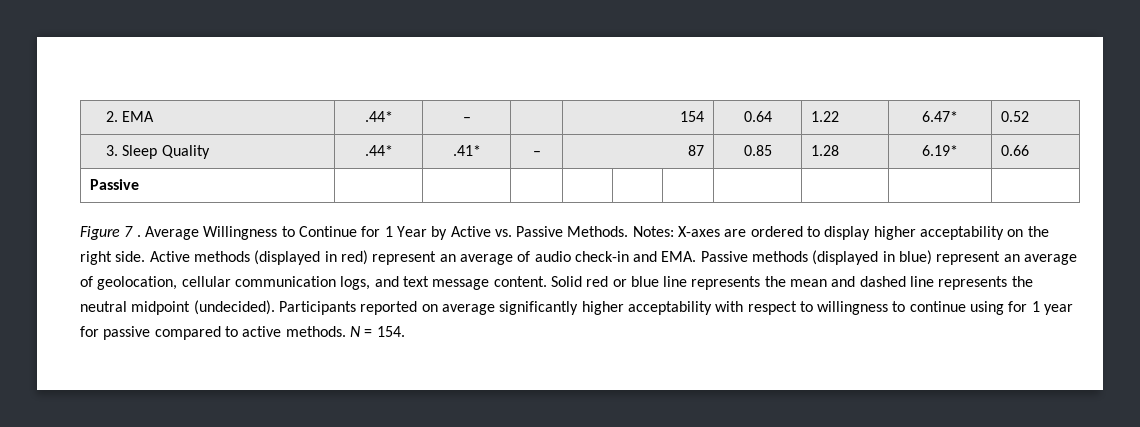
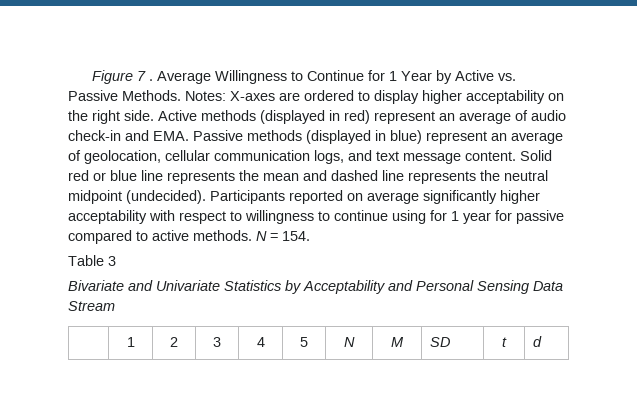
[106,111,155,122] [364,111,393,122] [462,117,471,122] [679,111,704,122] [743,111,772,122] [811,111,840,122] [922,111,958,122] [1001,111,1030,122] [106,145,210,159] [364,145,393,156] [452,145,481,156] [532,151,541,156] [687,145,704,156] [743,145,772,156] [811,145,840,156] [922,145,958,156] [1001,145,1030,156] [90,179,140,190] 2. EMA | .44* | – | | 154 | 0.64 | 1.22 | 6.47* | 0.52 // 3. Sleep Quality | .44* | .41* | – | 87 | 0.85 | 1.28 | 6.19* | 0.66 // Passive | | | | | | | | | | // -> (91, 77) none
(405, 331) none -> [68,255,116,266] [68,280,563,294] [68,301,115,311] [126,337,135,347] [170,337,178,347] [213,337,221,347] [256,337,265,347] [300,337,308,347] [344,337,355,347] [391,337,404,347] [430,337,451,347] [502,337,507,347] [533,336,543,347] // Table 3 // Bivariate and Univariate Statistics by Acceptability and Personal Sensing Data Stream // | 1 | 2 | 3 | 4 | 5 | N | M | SD | t | d

